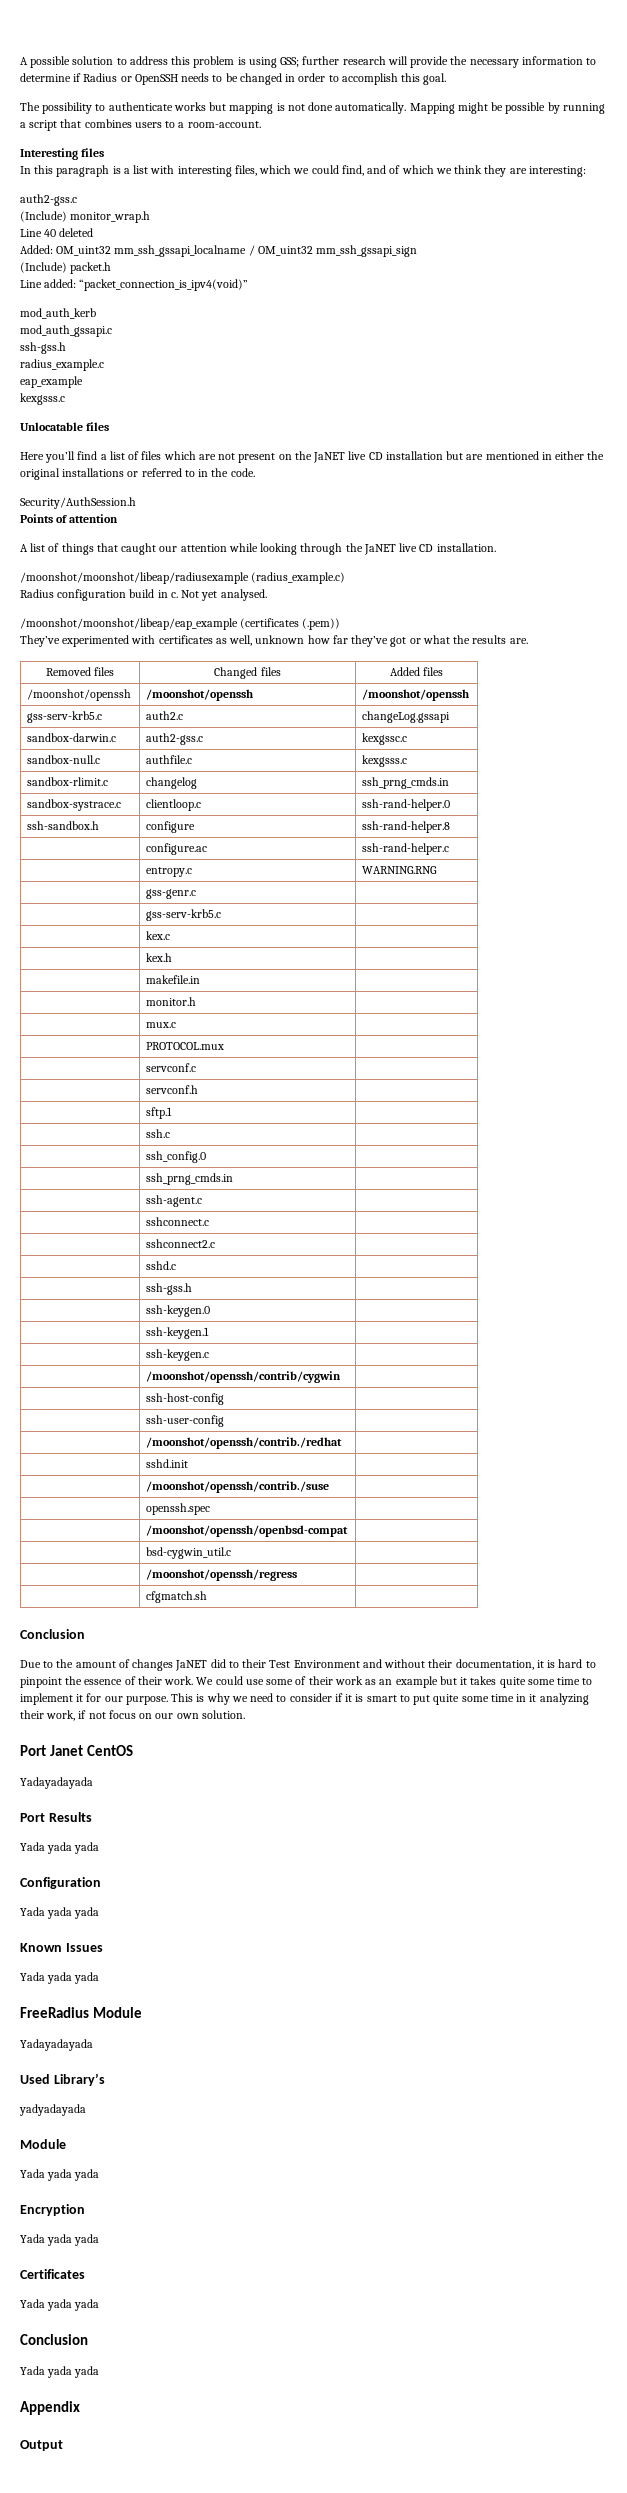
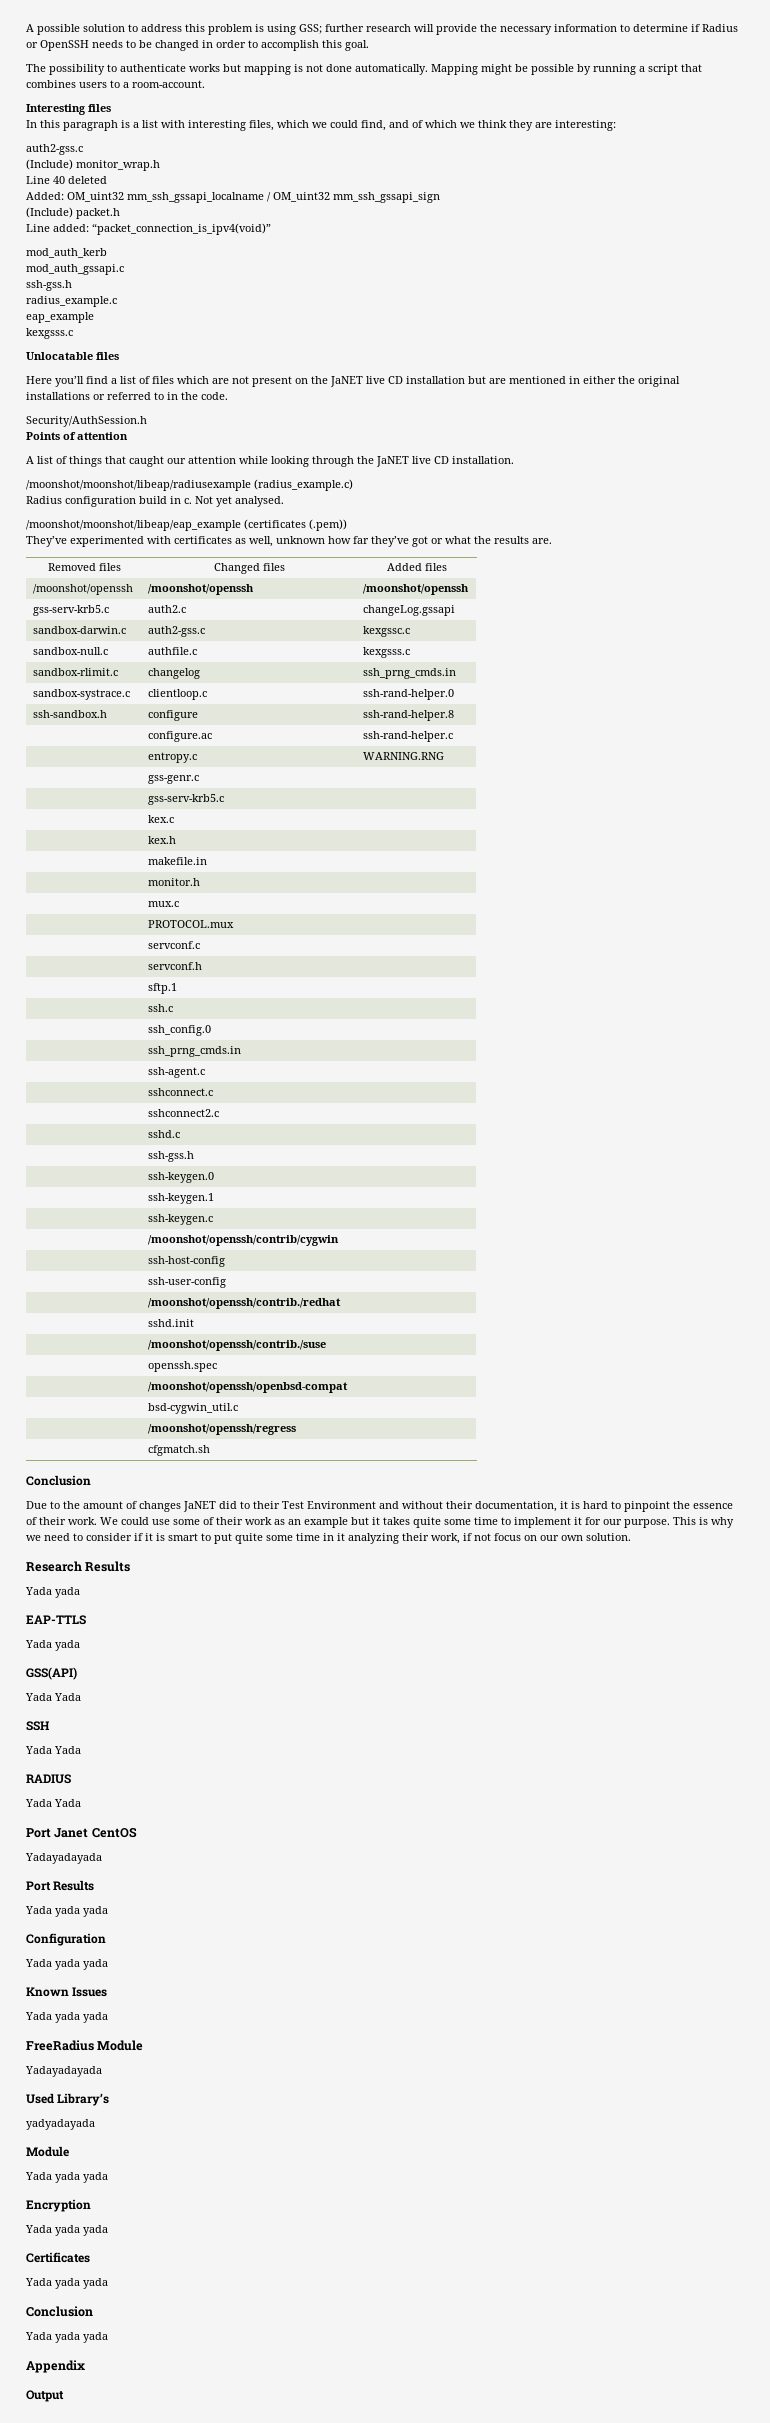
(245, 1714) none -> [26,1561,131,1572] [25,1587,80,1598] [26,1615,86,1625] [25,1640,80,1651] [26,1667,77,1680] [25,1693,81,1701] [26,1721,50,1731] [25,1746,81,1754] [26,1774,71,1784] [25,1799,81,1807] // Research Results // Yada yada // EAP-TTLS // Yada yada // GSS(API) // Yada Yada // SSH // Yada Yada // RADIUS // Yada Yada

